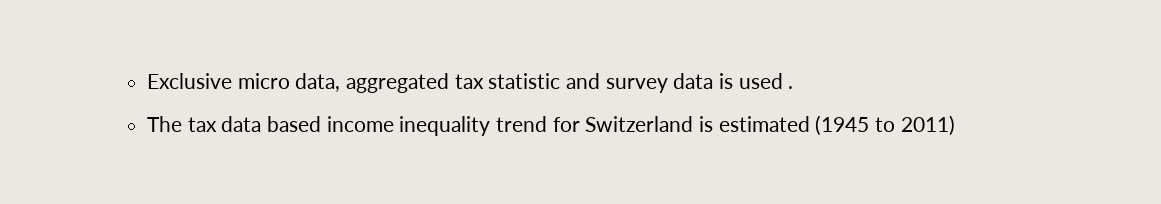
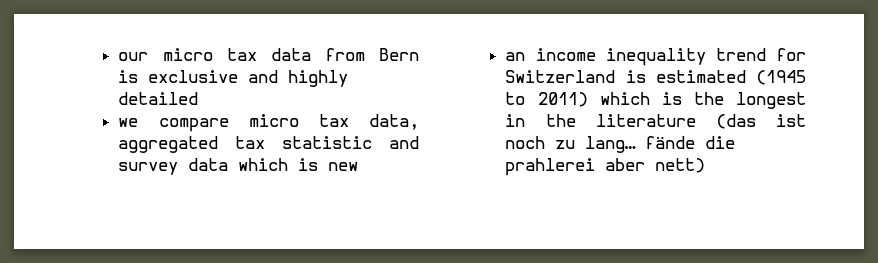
[147,73,290,89] Exclusive micro -> [118,48,419,61] [118,70,349,87] [118,92,199,105] [118,114,349,132] our micro tax data from Bern is exclusive and highly detailed // we compare micro tax
[719,73,794,89] [147,116,322,132] is used . // The tax data based -> [238,158,359,171] [505,52,526,61] which is new // an
(955, 125) none -> [599,92,806,109] [505,114,806,129] [505,136,736,153] [505,158,706,176] which is the longest in the literature (das ist noch zu lang… fände die prahlerei aber nett)

